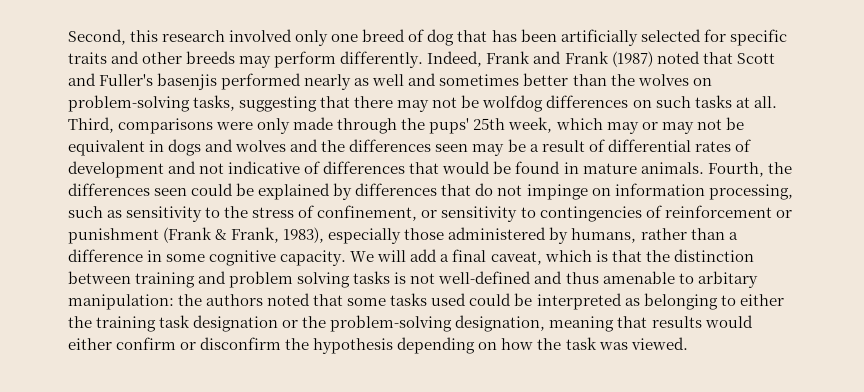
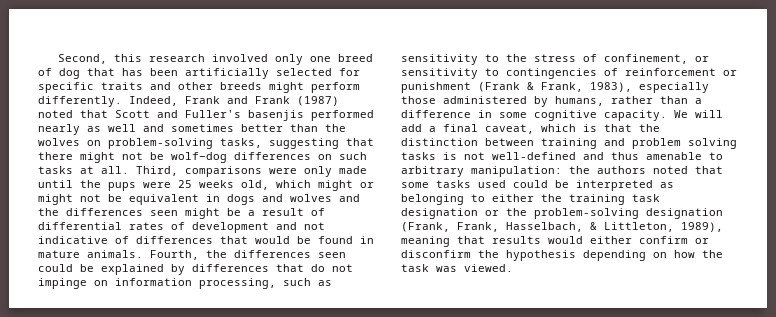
[239,56,272,68] may -> [269,82,304,93] might
[397,95,544,112] may not be wolfdog -> [80,152,227,163] might not be wolf−dog
[337,117,694,134] through the pups' 25th week, which may or may -> [38,180,374,191] [38,194,73,205] until the pups were 25 weeks old, which might or might
[472,144,505,156] may -> [185,208,220,219] might
[697,271,758,288] arbitary -> [401,166,464,177] arbitrary
[455,315,546,332] designation, -> [646,208,723,219] [401,222,723,232] designation (Frank, Frank, Hasselbach, & Littleton, 1989),

